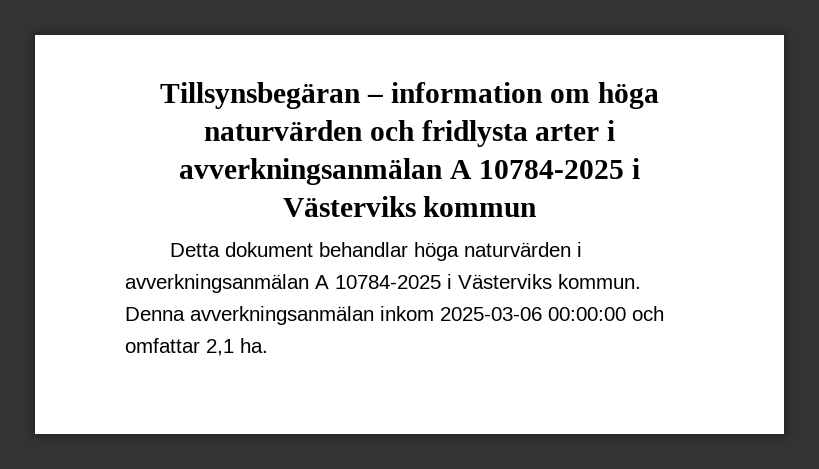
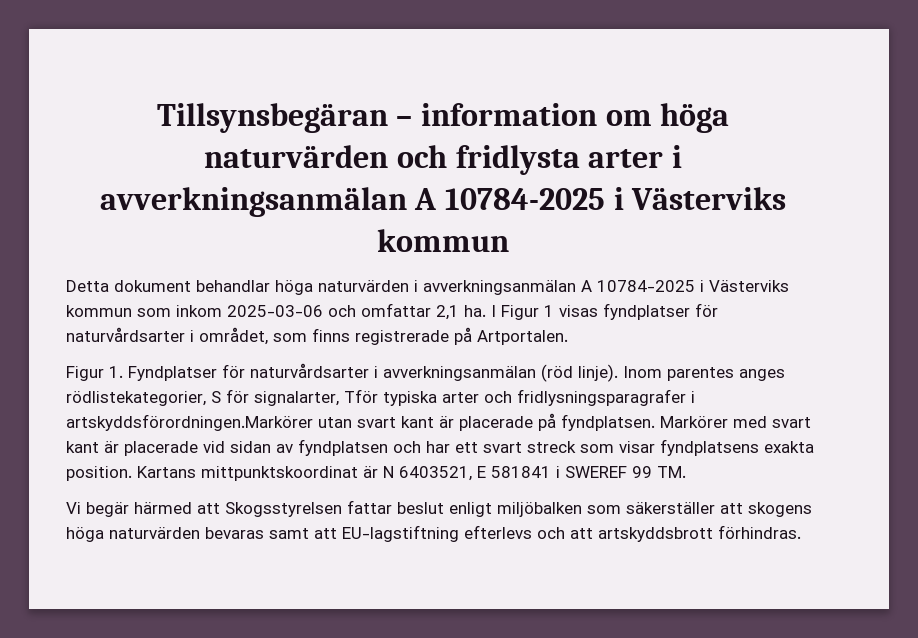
[558,274,641,289] [125,306,374,325] kommun. Denna avverkningsanmälan -> [66,305,171,317] kommun som
[548,307,626,321] 00:00:00 -> (323, 311) none
(268, 345) none -> [491,303,718,320] [66,327,568,345] [66,363,785,382] [66,389,695,406] [66,413,811,431] [66,439,814,456] [66,466,686,481] [66,500,812,517] [66,525,801,542] I Figur 1 visas fyndplatser för naturvårdsarter i området, som finns registrerade på Artportalen. // Figur 1. Fyndplatser för naturvårdsarter i avverkningsanmälan (röd linje). Inom parentes anges rödlistekategorier, S för signalarter, Tför typiska arter och fridlysningsparagrafer i artskyddsförordningen.Markörer utan svart kant är placerade på fyndplatsen. Markörer med svart kant är placerade vid sidan av fyndplatsen och har ett svart streck som visar fyndplatsens exakta position. Kartans mittpunktskoordinat är N 6403521, E 581841 i SWEREF 99 TM. // Vi begär härmed att Skogsstyrelsen fattar beslut enligt miljöbalken som säkerställer att skogens höga naturvärden bevaras samt att EU-lagstiftning efterlevs och att artskyddsbrott förhindras.

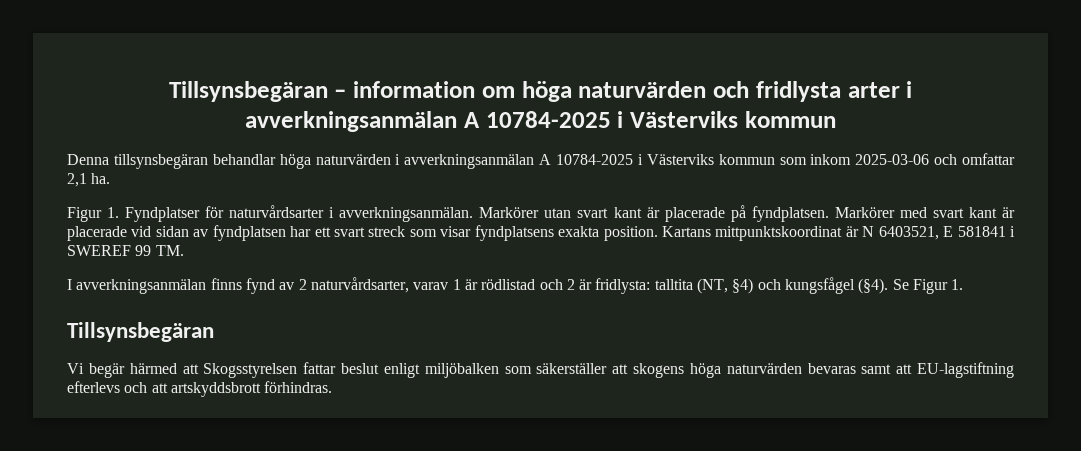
[66,280,191,292] Detta dokument -> [67,154,208,169] Denna tillsynsbegäran
[491,303,718,320] [66,327,568,345] I Figur 1 visas fyndplatser för naturvårdsarter i området, som finns registrerade på Artportalen. -> (111, 178) none
[383,364,785,382] [66,389,695,406] [66,414,313,431] avverkningsanmälan (röd linje). Inom parentes anges rödlistekategorier, S för signalarter, Tför typiska arter och fridlysningsparagrafer i artskyddsförordningen.Markörer -> [339,207,540,222] avverkningsanmälan. Markörer
[393,441,421,453] och -> (286, 233) none
(686, 472) none -> [67,277,964,294] [67,322,214,342] // I avverkningsanmälan finns fynd av 2 naturvårdsarter, varav 1 är rödlistad och 2 är fridlysta: talltita (NT, §4) och kungsfågel (§4). Se Figur 1. // Tillsynsbegäran

